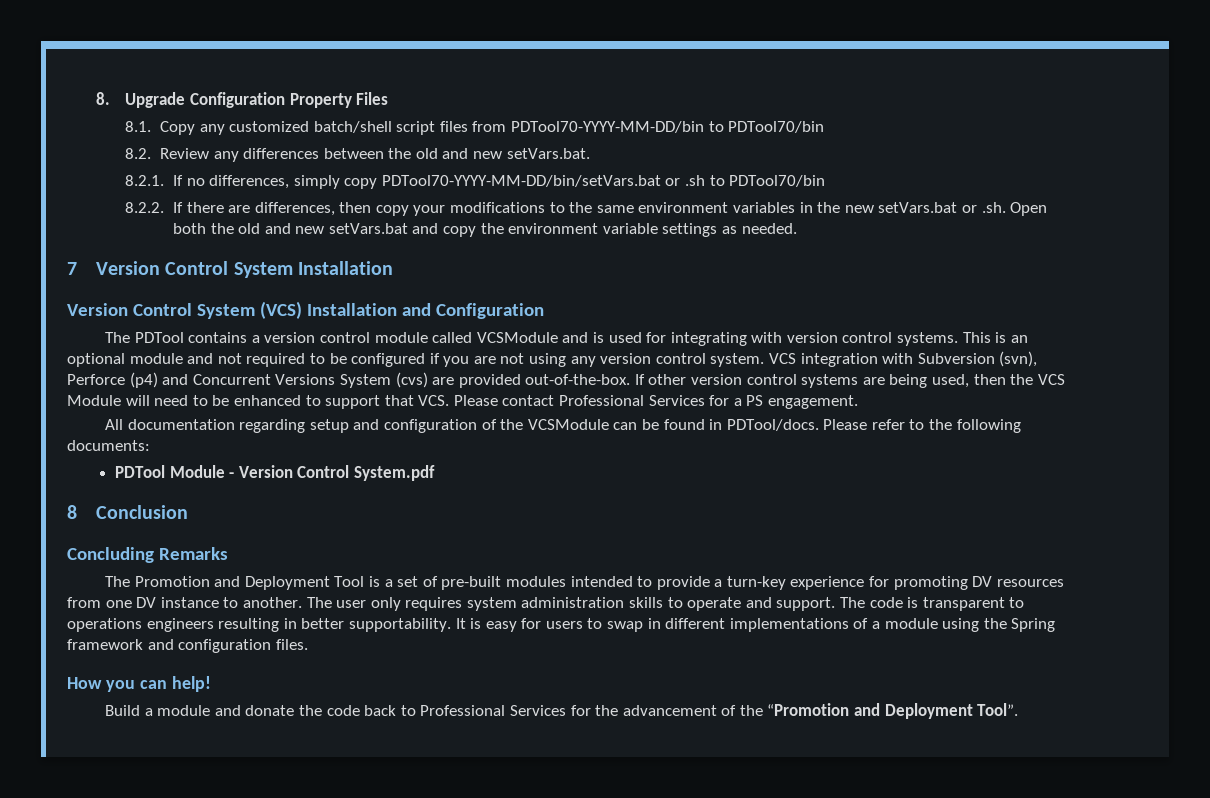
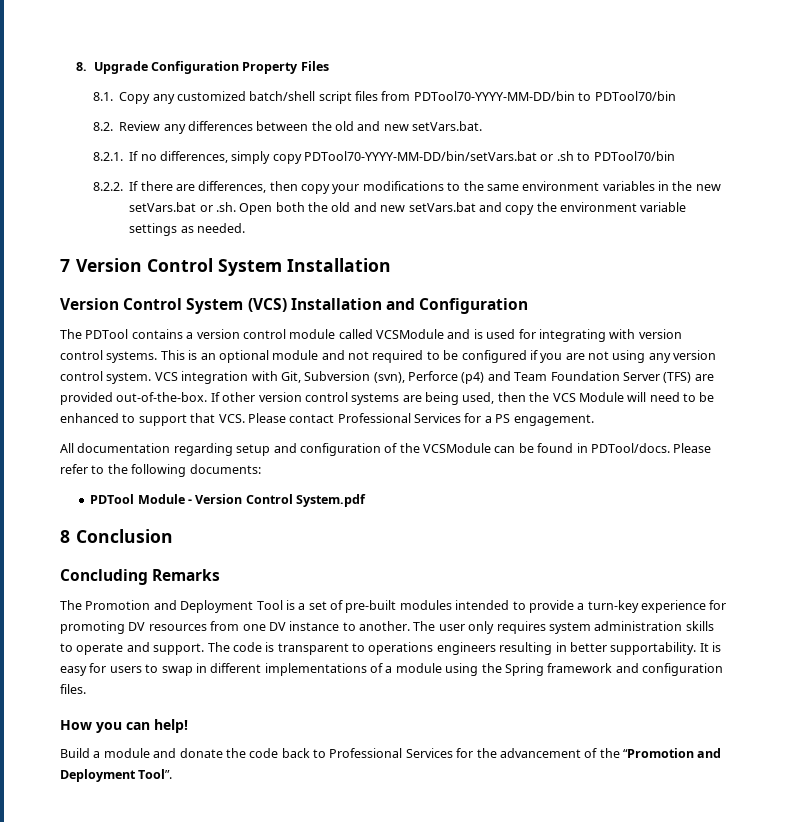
(914, 358) none -> [280,371,301,383] Git,
[192,372,428,388] Concurrent Versions System (cvs) -> [514,371,692,383] Team Foundation Server (TFS)

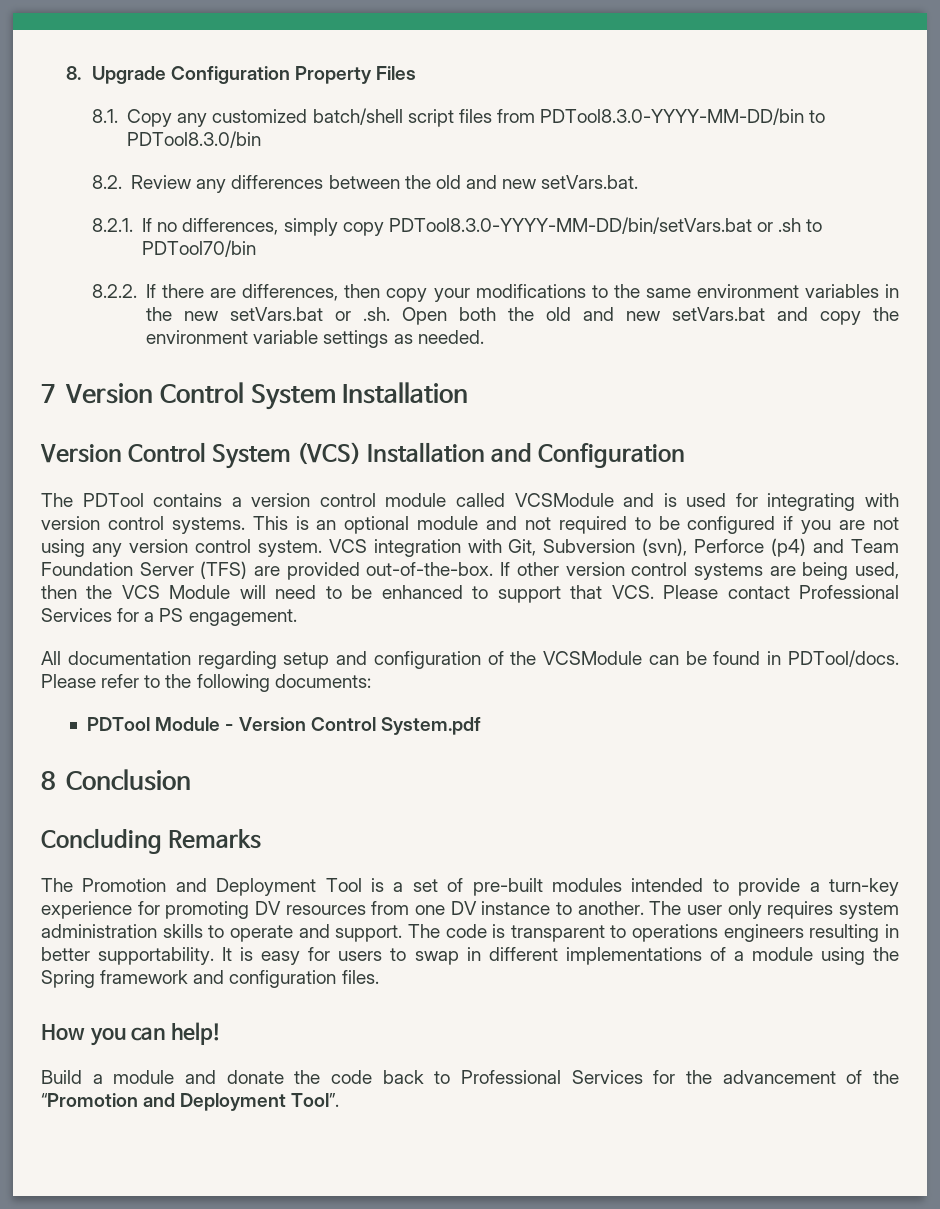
[413,91,676,101] PDTool70-YYYY-MM-DD/bin to PDTool70/bin -> [540,108,826,125] [127,131,262,148] PDTool8.3.0-YYYY-MM-DD/bin to PDTool8.3.0/bin
[304,151,538,161] PDTool70-YYYY-MM-DD/bin/setVars.bat -> [388,217,752,234] PDTool8.3.0-YYYY-MM-DD/bin/setVars.bat

